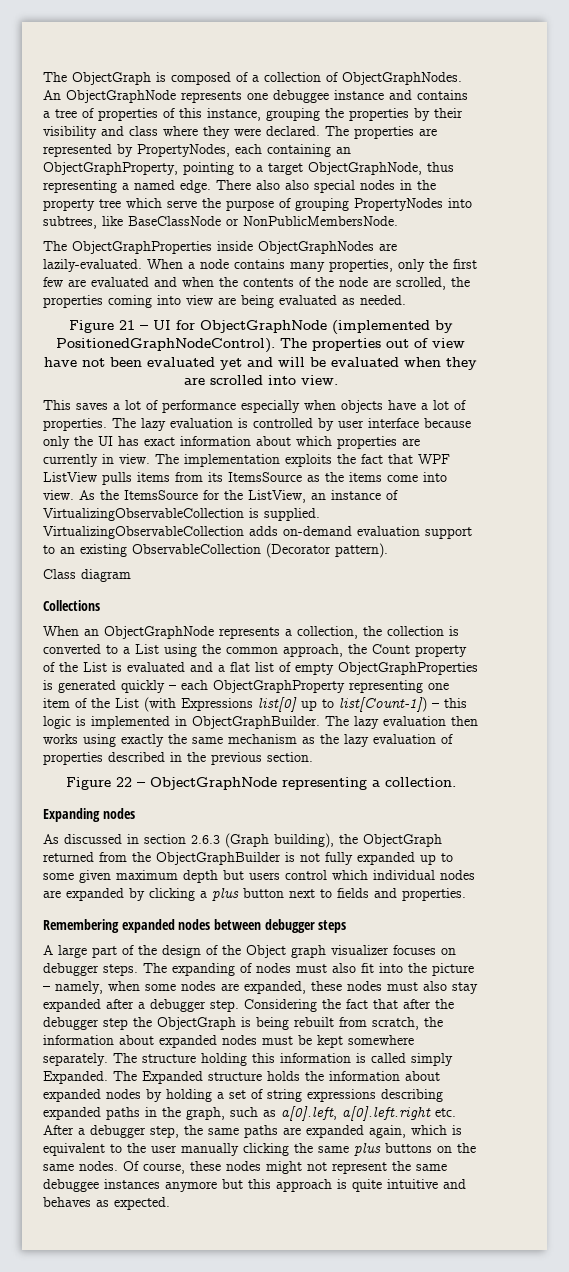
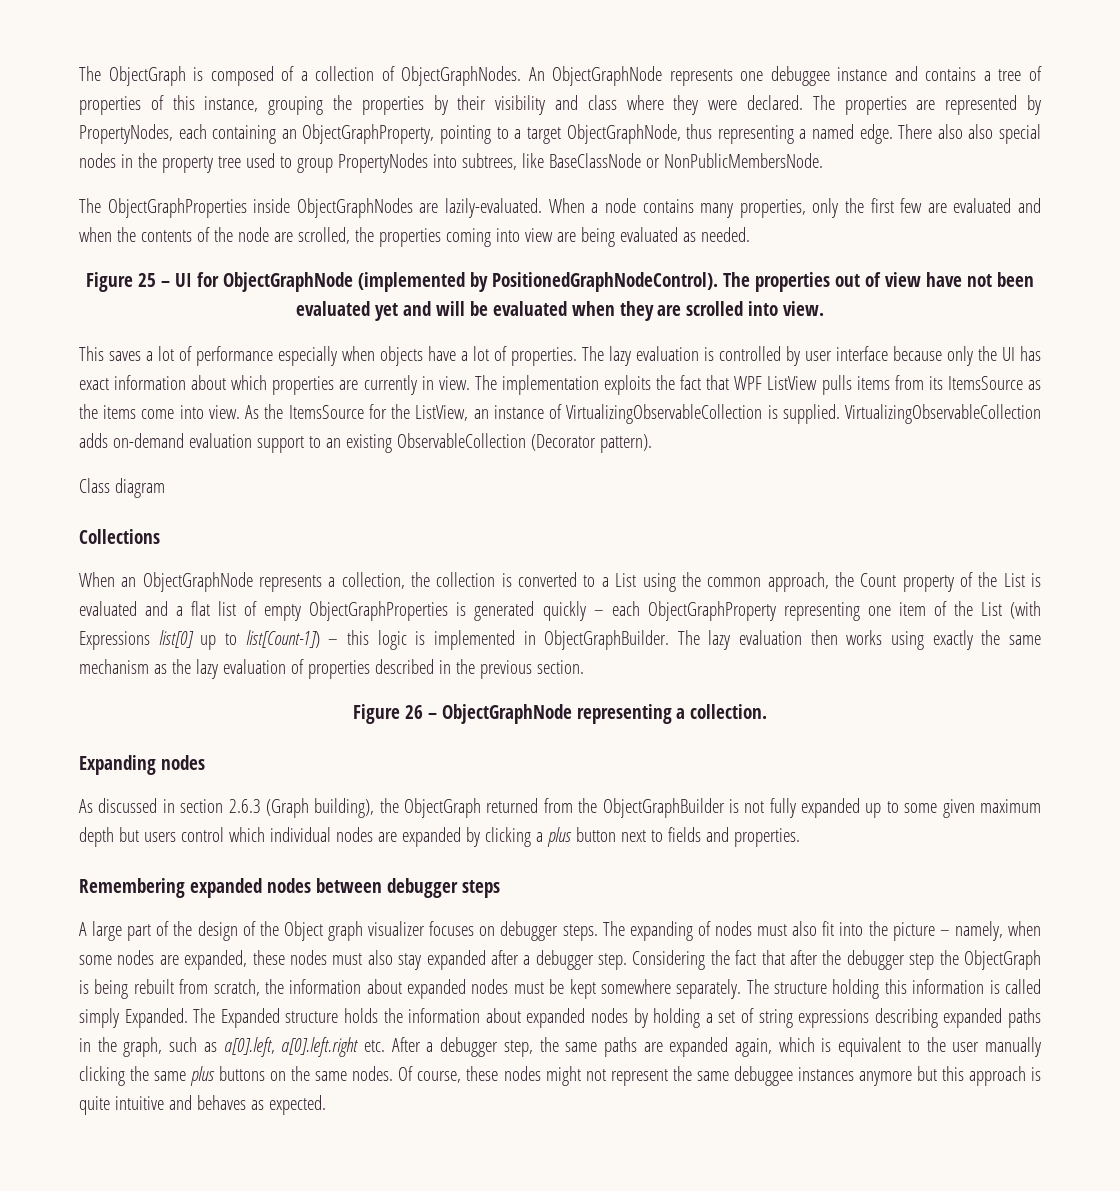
[126,198,349,211] which serve the purpose of grouping -> [245,153,333,173] used to group
[118,320,135,330] 21 -> [138,273,157,287] 25
[115,777,132,787] 22 -> [404,705,423,719] 26

